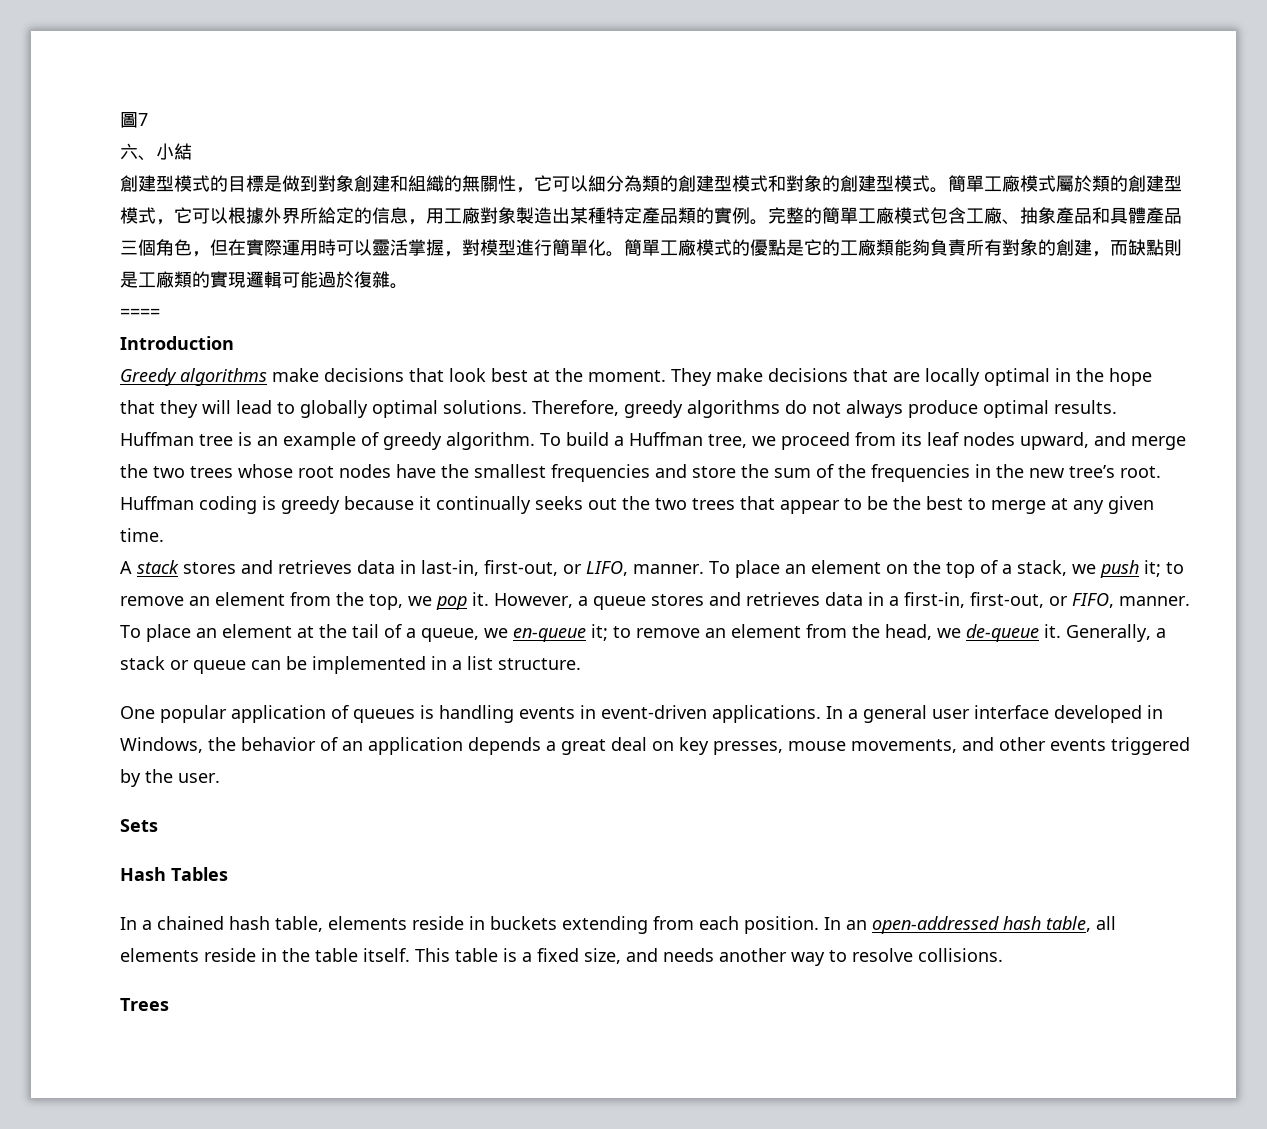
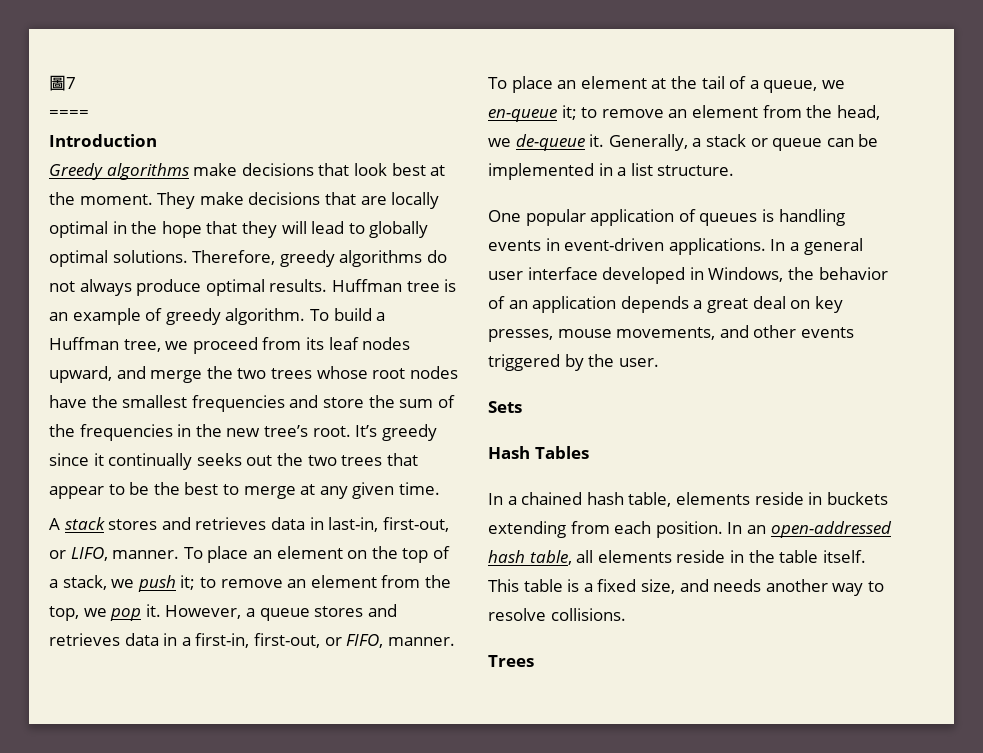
[120,143,192,161] [120,175,1182,193] [120,207,1182,225] [120,239,1182,257] [120,271,408,289] // 六、小結 // 創建型模式的目標是做到對象創建和組織的無關性，它可以細分為類的創建型模式和對象的創建型模式。簡單工廠模式屬於類的創建型模式，它可以根據外界所給定的信息，用工廠對象製造出某種特定產品類的實例。完整的簡單工廠模式包含工廠、抽象產品和具體產品三個角色，但在實際運用時可以靈活掌握，對模型進行簡單化。簡單工廠模式的優點是它的工廠類能夠負責所有對象的創建，而缺點則是工廠類的實現邏輯可能過於復雜。 -> (76, 83) none
[120,496,414,514] Huffman coding is greedy because -> [355,424,437,441] [49,453,89,466] It’s greedy since

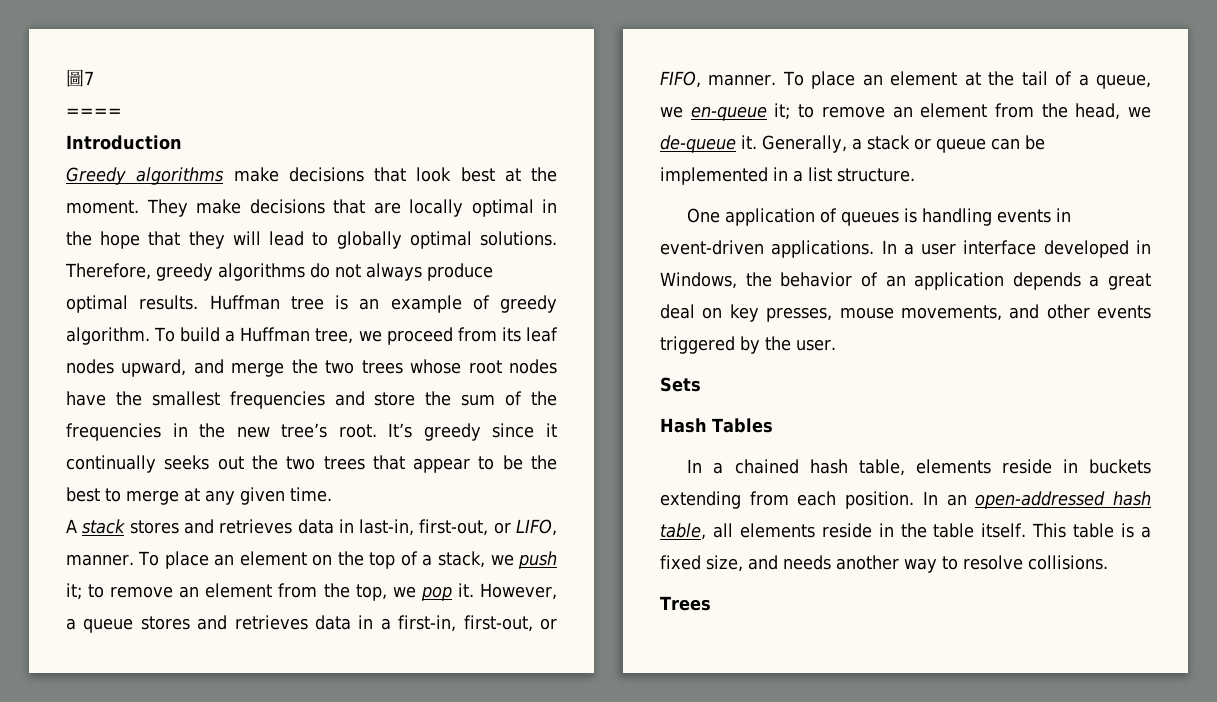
[525,209,586,226] popular -> (721, 215) none
[803,238,863,255] general -> (914, 249) none

